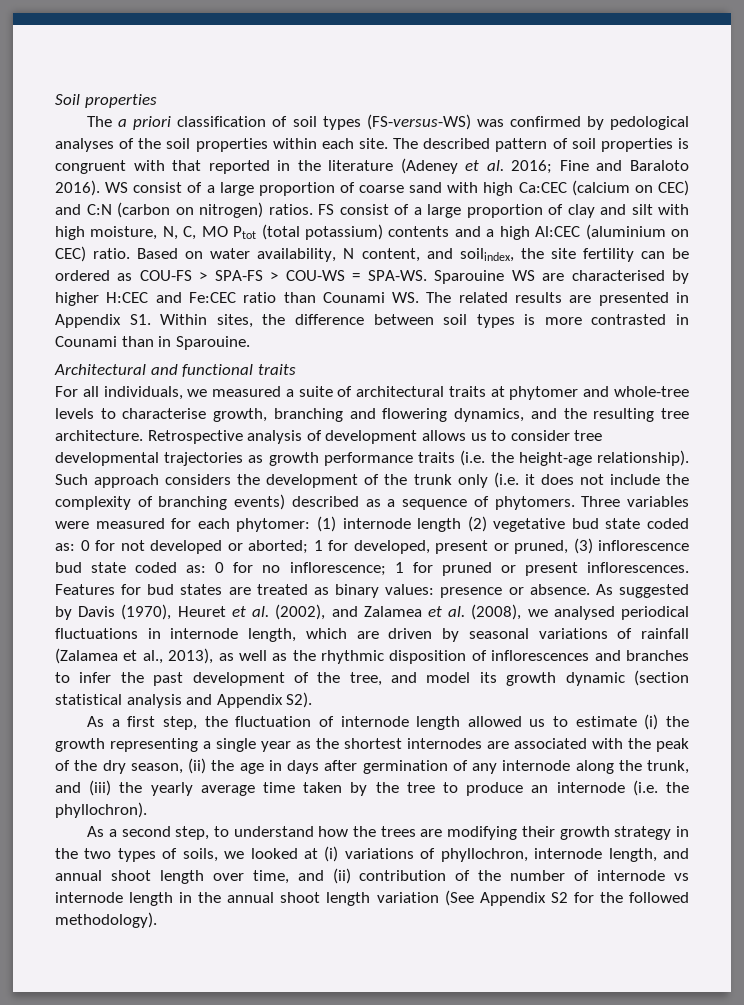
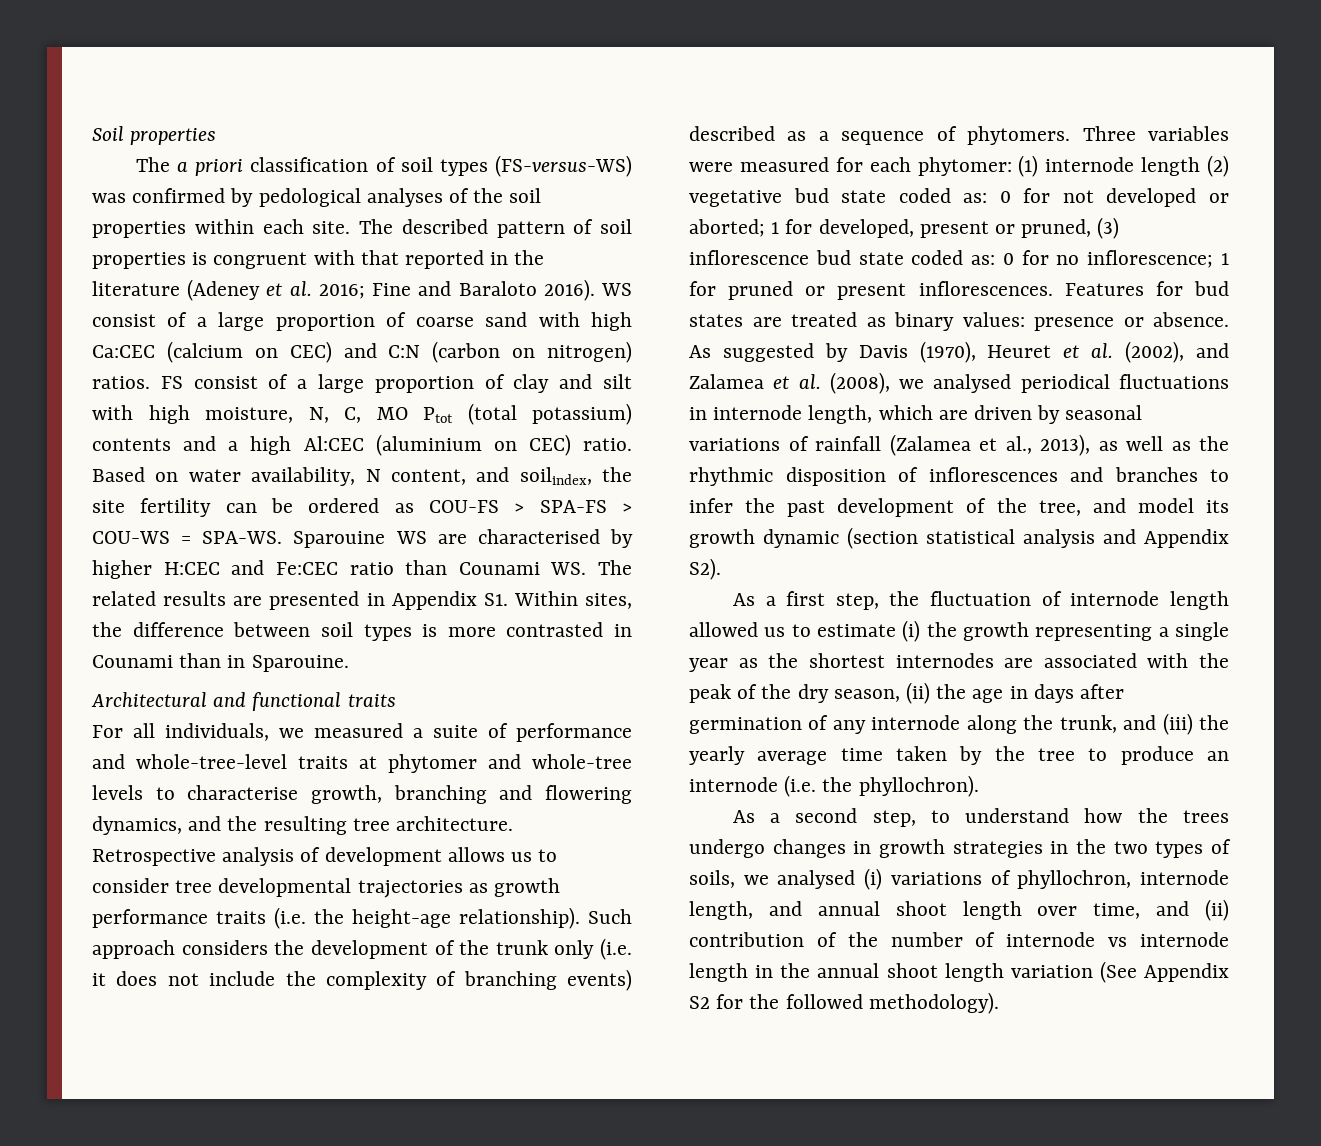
[356,386,445,397] architectural -> [516,723,632,742] [92,754,287,769] performance and whole-tree-level
[420,826,672,840] are modifying their growth strategy -> [689,839,1043,858] undergo changes in growth strategies
[250,848,318,859] looked at -> [777,870,856,889] analysed

